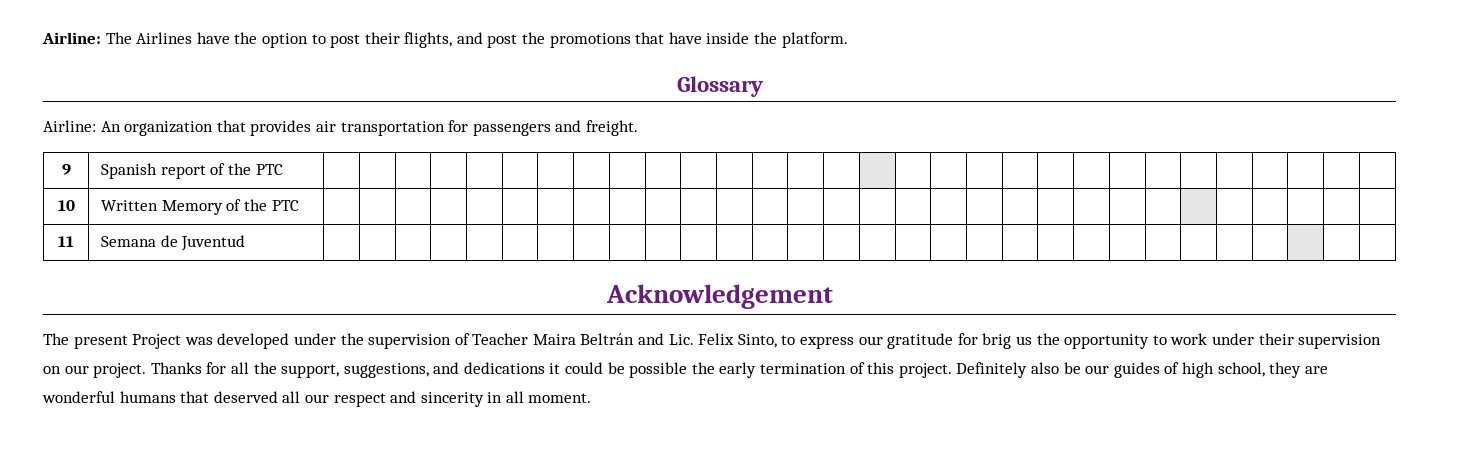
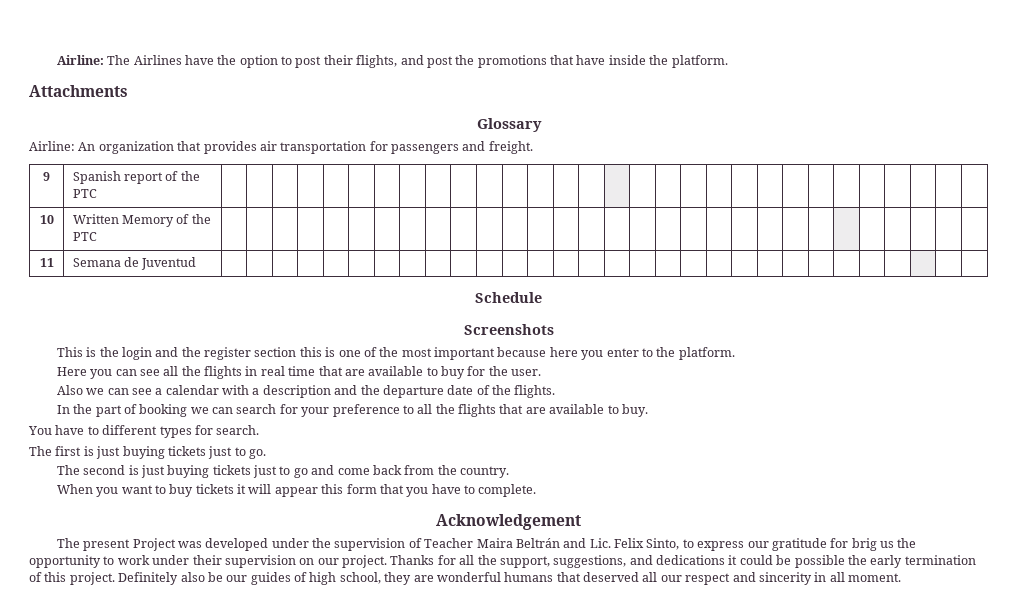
(848, 40) none -> [29,85,128,97] // Attachments
(246, 243) none -> [475,292,542,303] [463,324,554,335] [56,347,735,360] [56,366,542,379] [56,385,556,398] [56,404,648,417] [28,425,260,438] [29,446,266,459] [56,465,510,478] [56,484,537,497] // Schedule // Screenshots // This is the login and the register section this is one of the most important because here you enter to the platform. // Here you can see all the flights in real time that are available to buy for the user. // Also we can see a calendar with a description and the departure date of the flights. // In the part of booking we can search for your preference to all the flights that are available to buy. // You have to different types for search. // The first is just buying tickets just to go. // The second is just buying tickets just to go and come back from the country. // When you want to buy tickets it will appear this form that you have to complete.

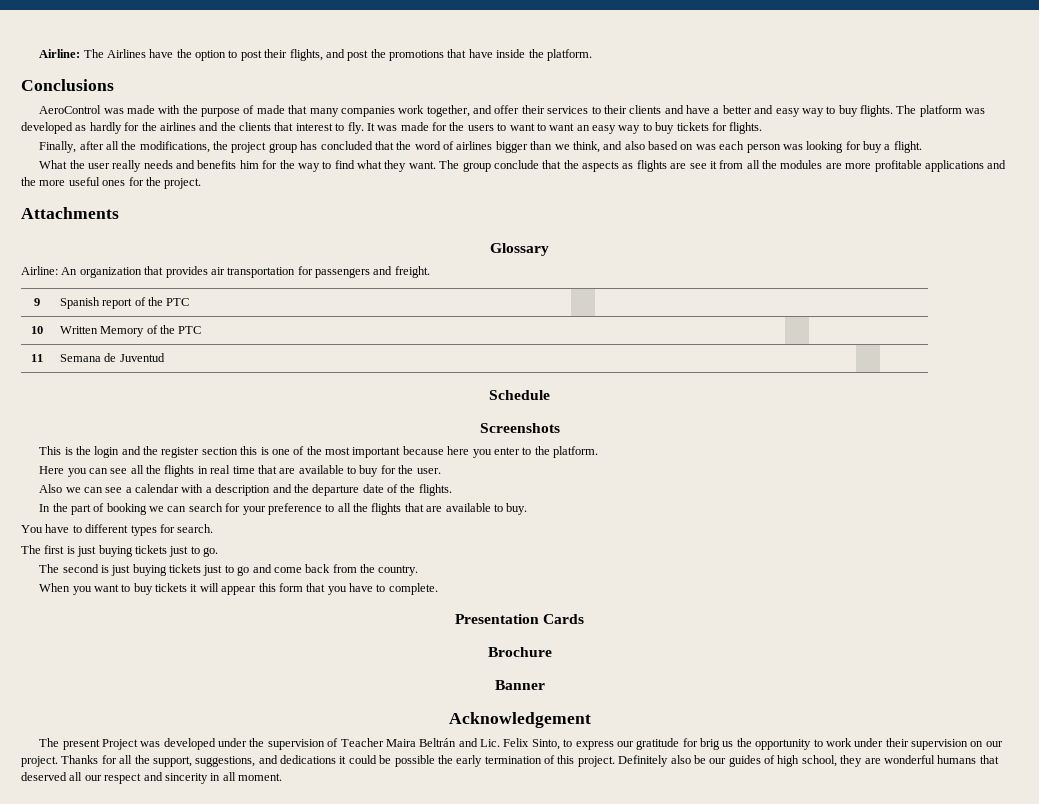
(728, 61) none -> [21,79,114,91] [39,105,986,117] [21,122,763,134] [39,141,922,153] [39,160,1007,172] [21,177,202,189] // Conclusions // AeroControl was made with the purpose of made that many companies work together, and offer their services to their clients and have a better and easy way to buy flights. The platform was developed as hardly for the airlines and the clients that interest to fly. It was made for the users to want to want an easy way to buy tickets for flights. // Finally, after all the modifications, the project group has concluded that the word of airlines bigger than we think, and also based on was each person was looking for buy a flight. // What the user really needs and benefits him for the way to find what they want. The group conclude that the aspects as flights are see it from all the modules are more profitable applications and the more useful ones for the project.
(537, 490) none -> [454,614,585,624] [487,647,552,657] [494,680,545,690] // Presentation Cards // Brochure // Banner

